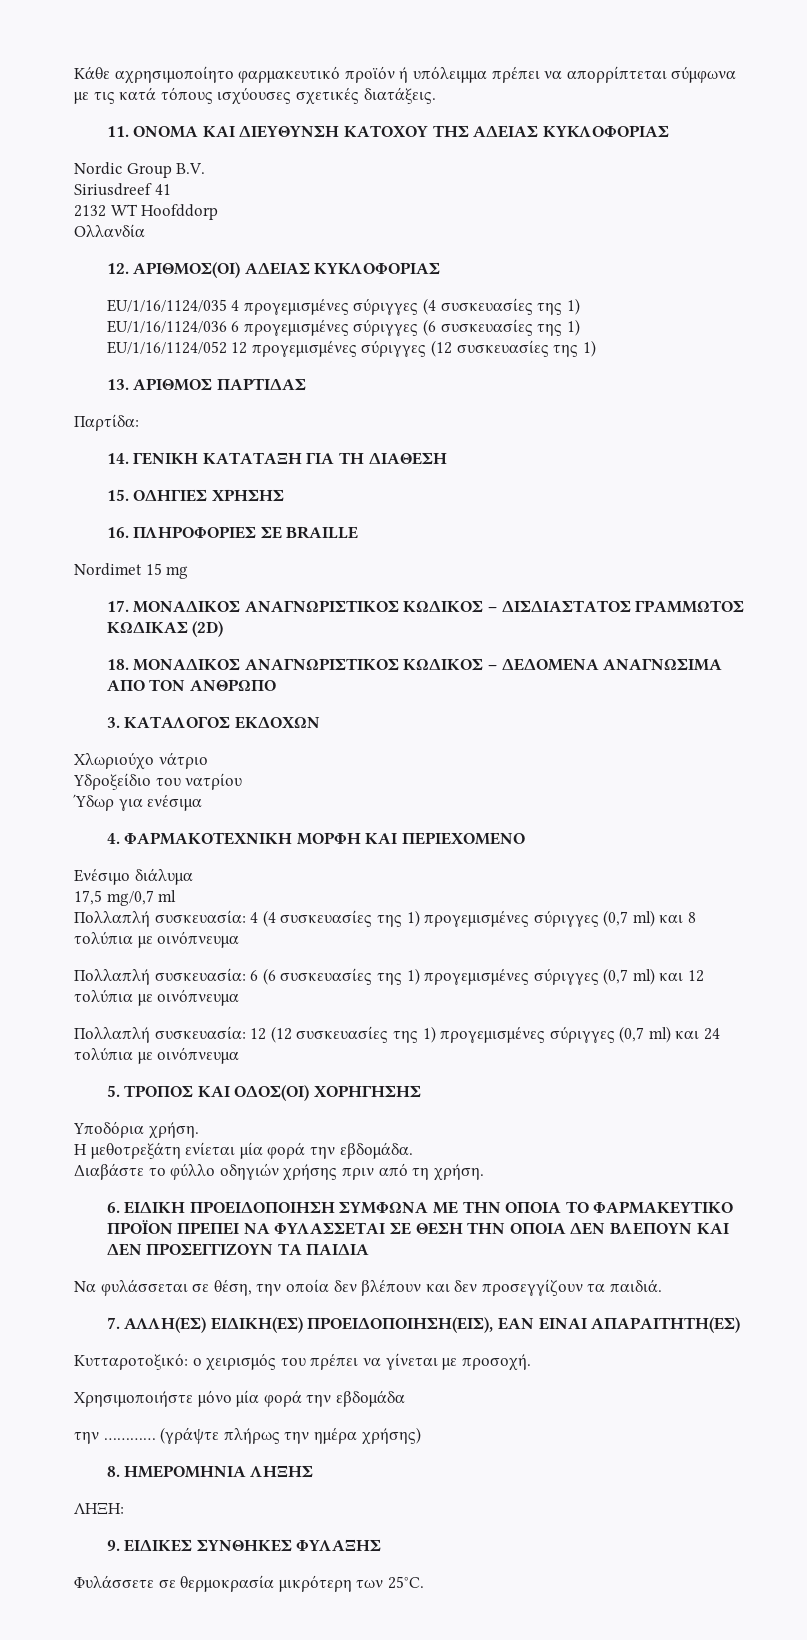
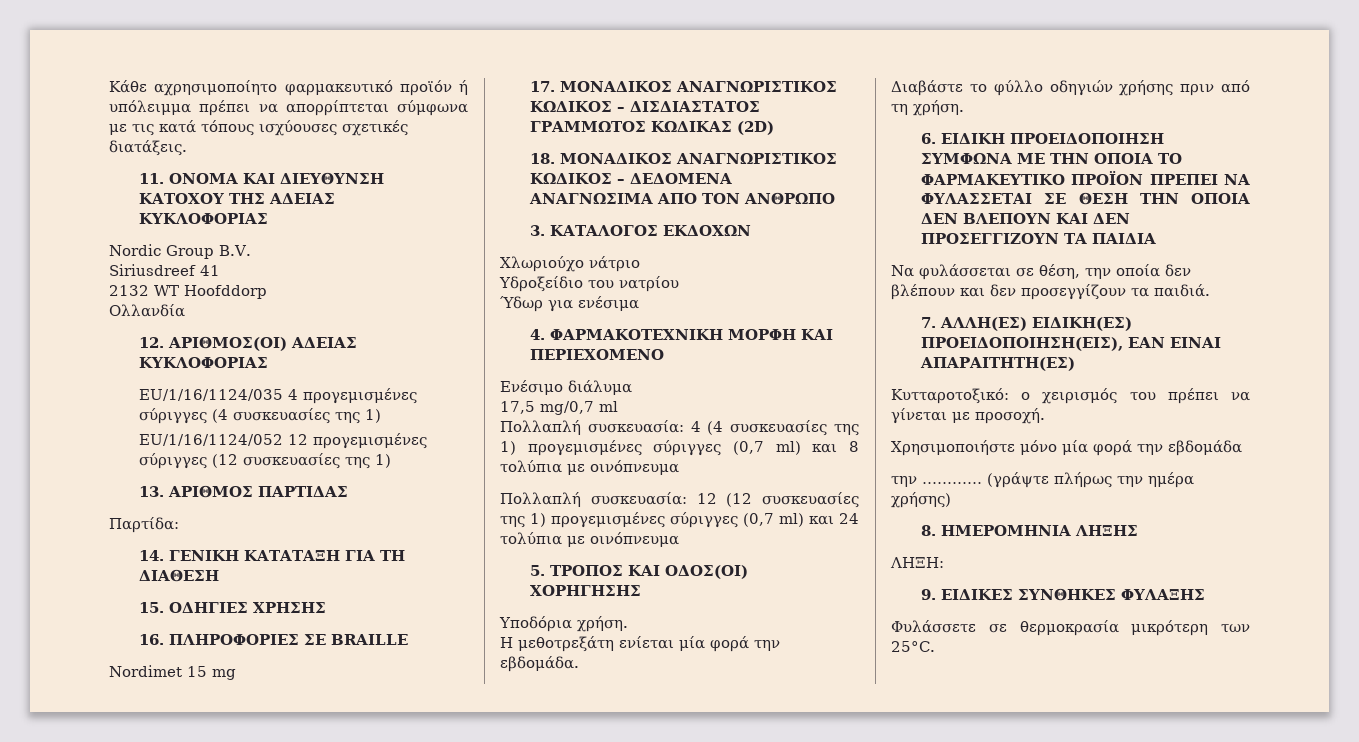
[106,319,580,336] // EU/1/16/1124/036 6 προγεμισμένες σύριγγες (6 συσκευασίες της 1) -> (381, 416) none
[74,968,705,985] [74,989,240,1006] // Πολλαπλή συσκευασία: 6 (6 συσκευασίες της 1) προγεμισμένες σύριγγες (0,7 ml) και 12 τολύπια με οινόπνευμα -> (679, 467) none

